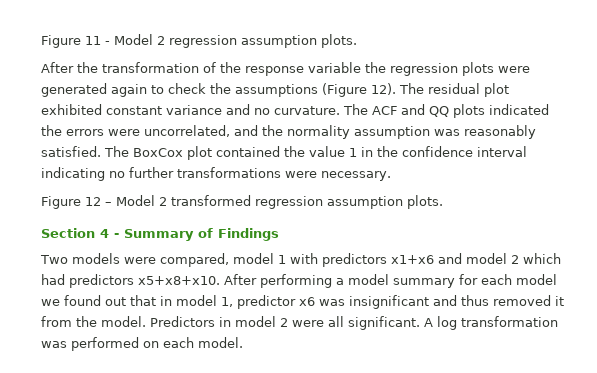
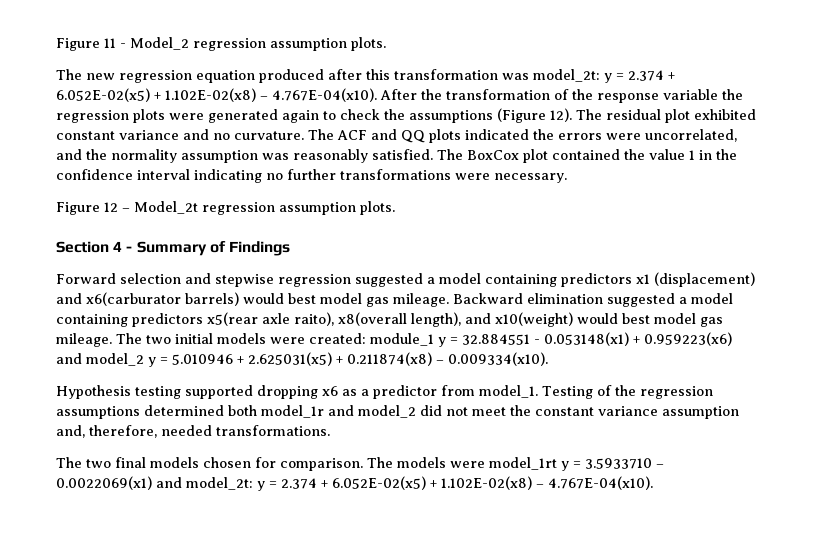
[114,34,357,48] Model 2 regression assumption plots. // -> [130,37,386,51] [56,69,675,83] [56,88,377,102] Model_2 regression assumption plots. // The new regression equation produced after this transformation was model_2t: y = 2.374 + 6.052E-02(x5) + 1.102E-02(x8) – 4.767E-04(x10).
[116,195,251,206] Model 2 transformed -> [134,201,198,214] Model_2t
[40,253,561,267] [41,274,557,288] [41,295,564,309] [41,316,558,330] [41,337,243,351] Two models were compared, model 1 with predictors x1+x6 and model 2 which had predictors x5+x8+x10. After performing a model summary for each model we found out that in model 1, predictor x6 was insignificant and thus removed it from the model. Predictors in model 2 were all significant. A log transformation was performed on each model. -> [56,272,755,287] [56,292,733,307] [56,312,723,327] [56,332,732,347] [56,352,548,367] [56,385,713,399] [56,405,739,419] [56,425,330,438] [56,457,664,471] [56,476,653,491] Forward selection and stepwise regression suggested a model containing predictors x1 (displacement) and x6(carburator barrels) would best model gas mileage. Backward elimination suggested a model containing predictors x5(rear axle raito), x8(overall length), and x10(weight) would best model gas mileage. The two initial models were created: module_1 y = 32.884551 - 0.053148(x1) + 0.959223(x6) and model_2 y = 5.010946 + 2.625031(x5) + 0.211874(x8) – 0.009334(x10). // Hypothesis testing supported dropping x6 as a predictor from model_1. Testing of the regression assumptions determined both model_1r and model_2 did not meet the constant variance assumption and, therefore, needed transformations. // The two final models chosen for comparison. The models were model_1rt y = 3.5933710 – 0.0022069(x1) and model_2t: y = 2.374 + 6.052E-02(x5) + 1.102E-02(x8) – 4.767E-04(x10).

